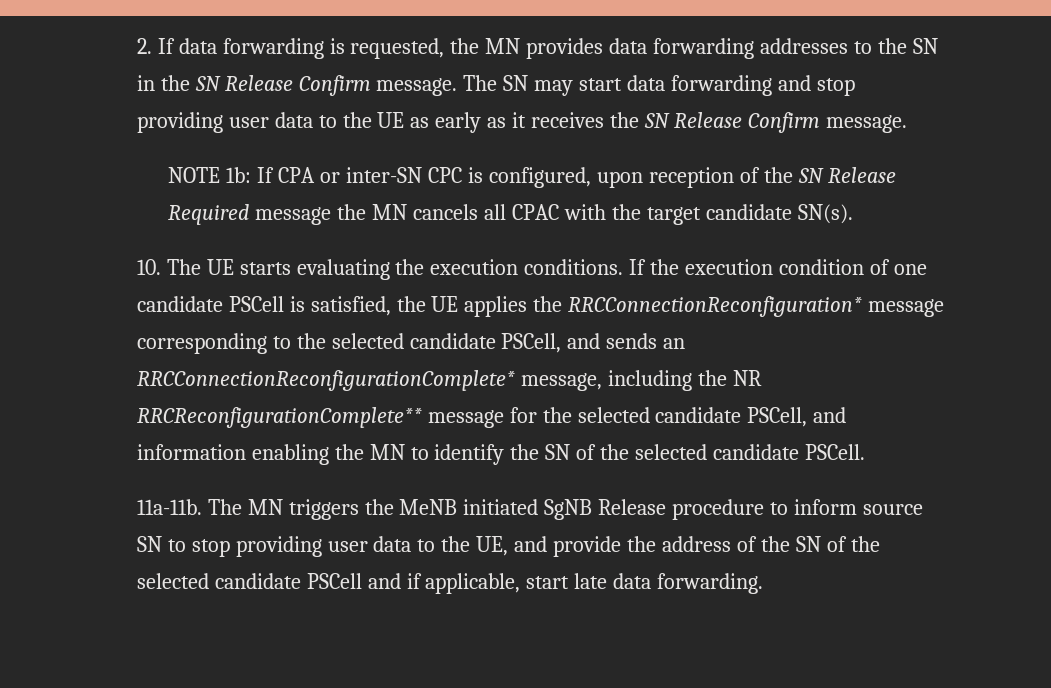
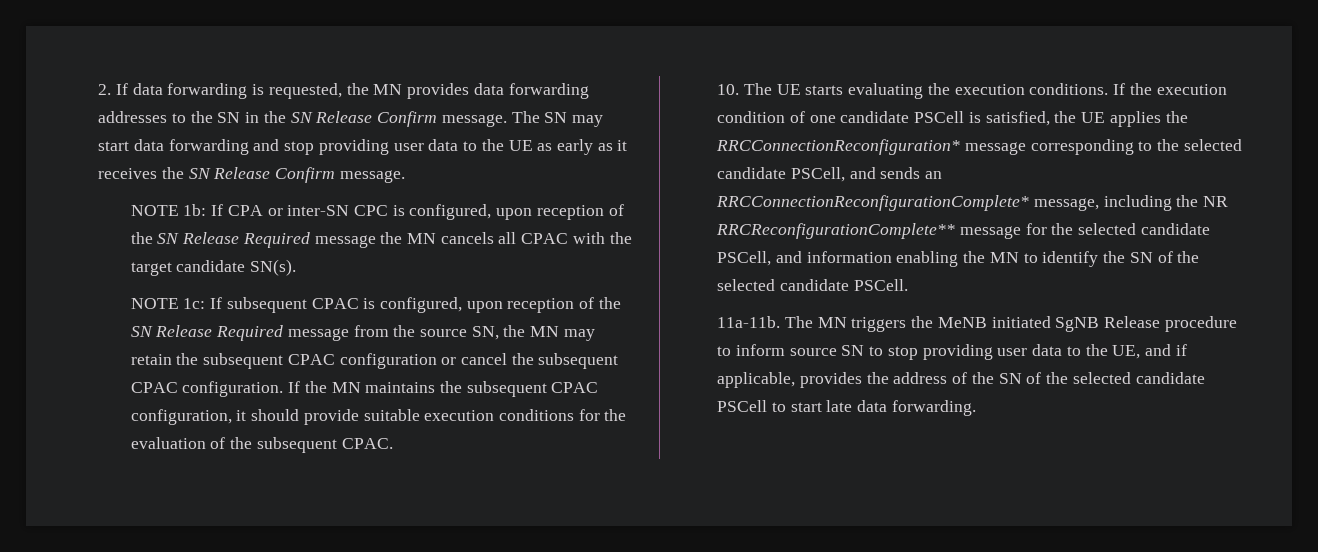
(853, 214) none -> [130,297,621,313] [130,325,595,341] [130,353,619,369] [130,381,599,397] [130,409,627,425] [130,437,393,453] // NOTE 1c: If subsequent CPAC is configured, upon reception of the SN Release Required message from the source SN, the MN may retain the subsequent CPAC configuration or cancel the subsequent CPAC configuration. If the MN maintains the subsequent CPAC configuration, it should provide suitable execution conditions for the evaluation of the subsequent CPAC.
[553,536,622,557] provide -> [1175,344,1187,356] [717,372,863,388] if applicable, provides
[367,573,521,594] and if applicable, -> [772,402,787,412] to

